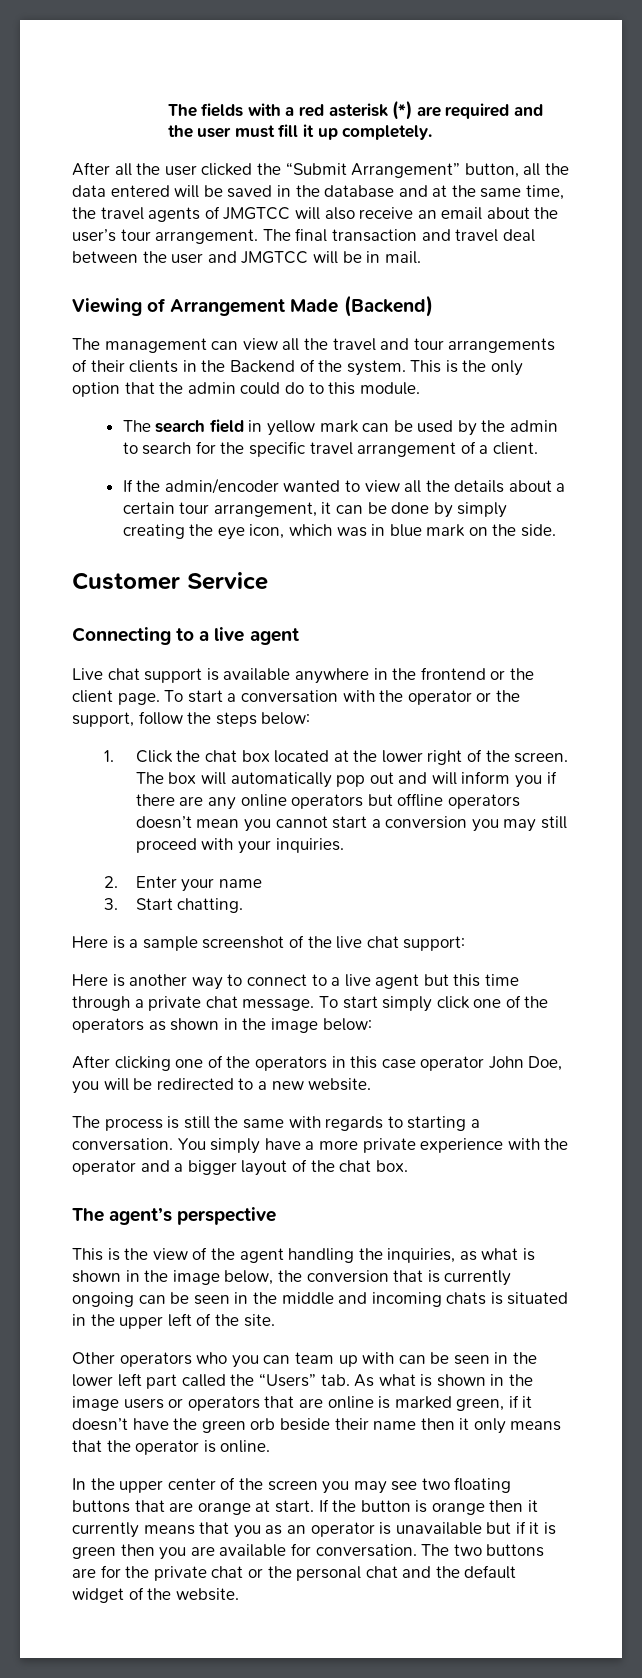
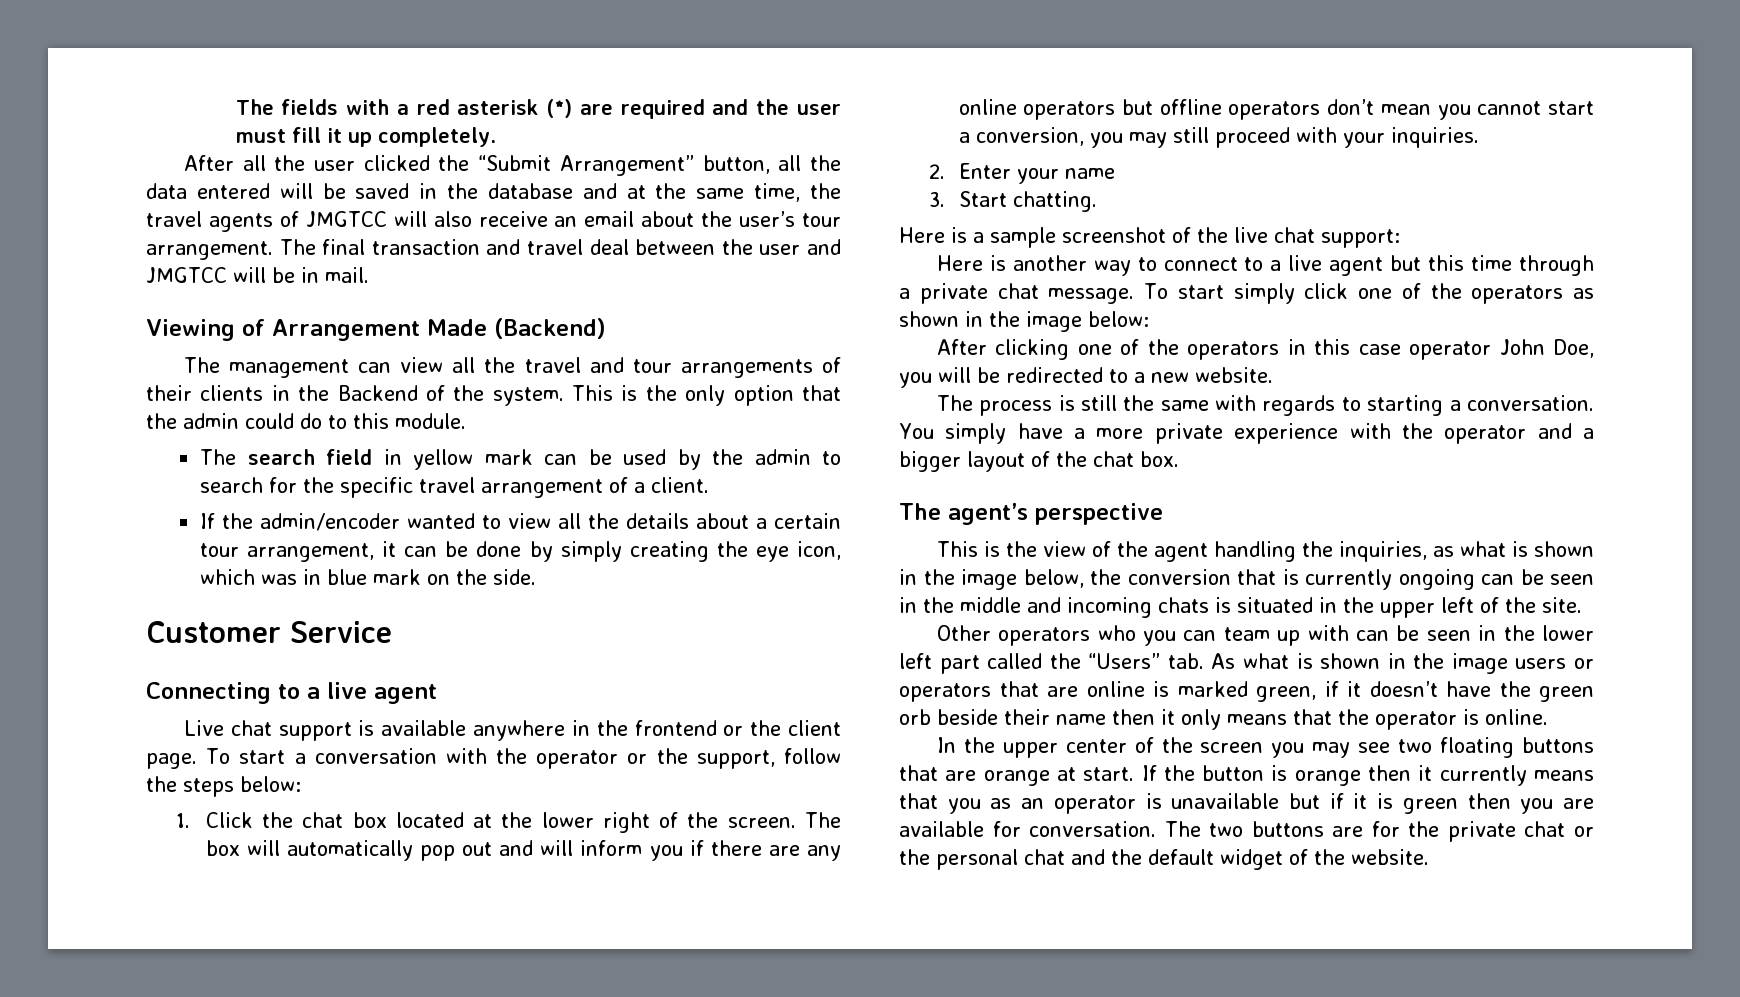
[135,816,192,829] doesn’t -> [1327,99,1375,115] don’t
[385,816,468,829] conversion -> [975,127,1084,146] conversion,

